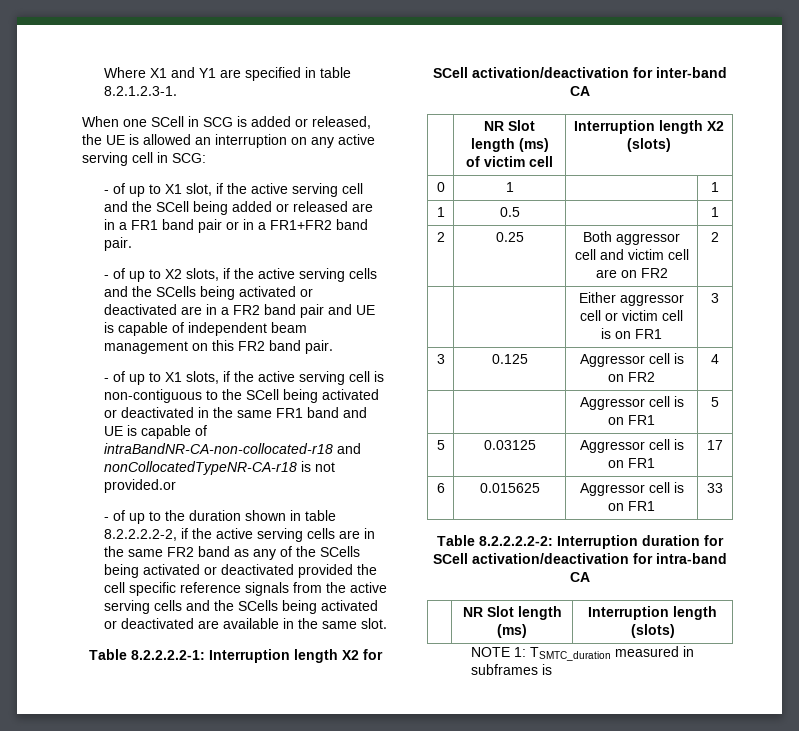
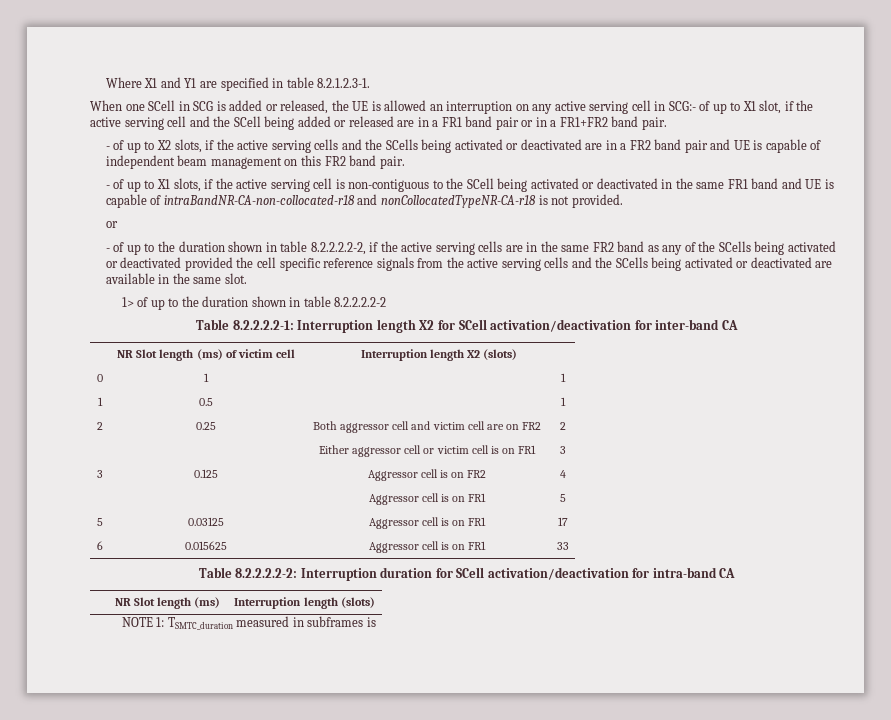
[172,153,206,163] [104,190,110,194] SCG: // - -> [668,101,696,111] SCG:-
[104,479,177,493] provided.or -> [571,194,623,208] [105,221,118,228] provided. // or
(388, 623) none -> [121,296,387,310] // 1> of up to the duration shown in table 8.2.2.2.2-2

